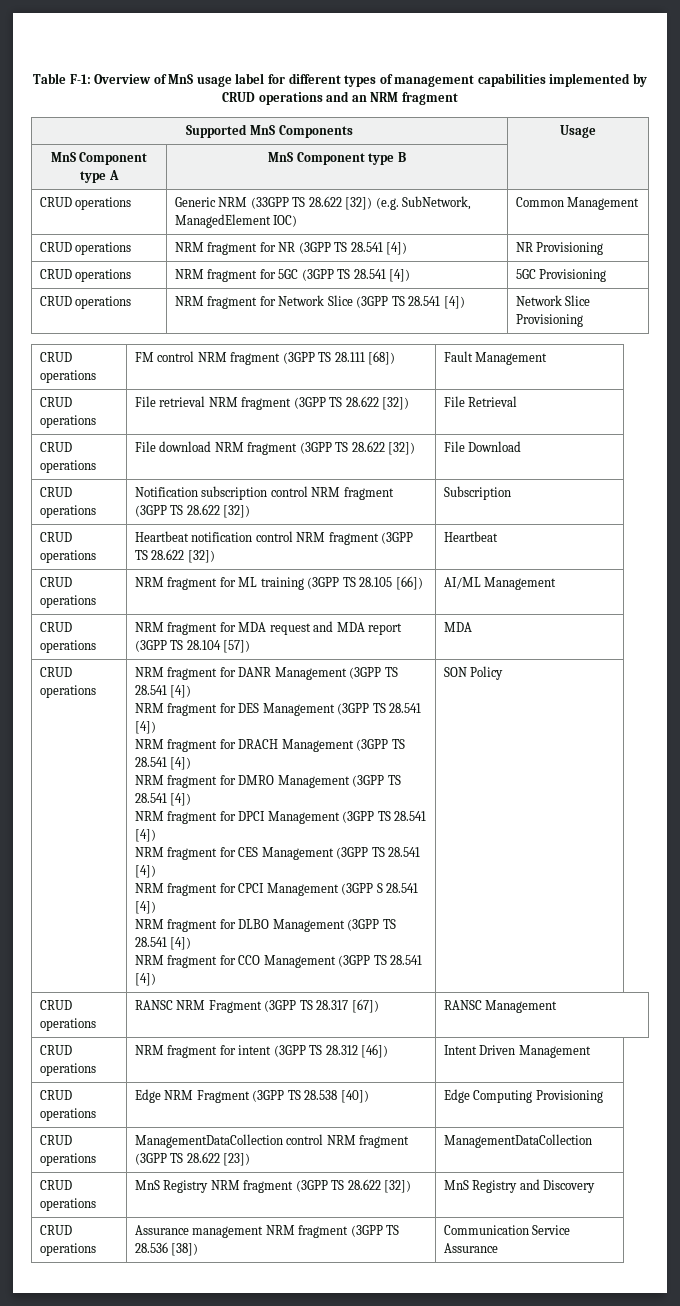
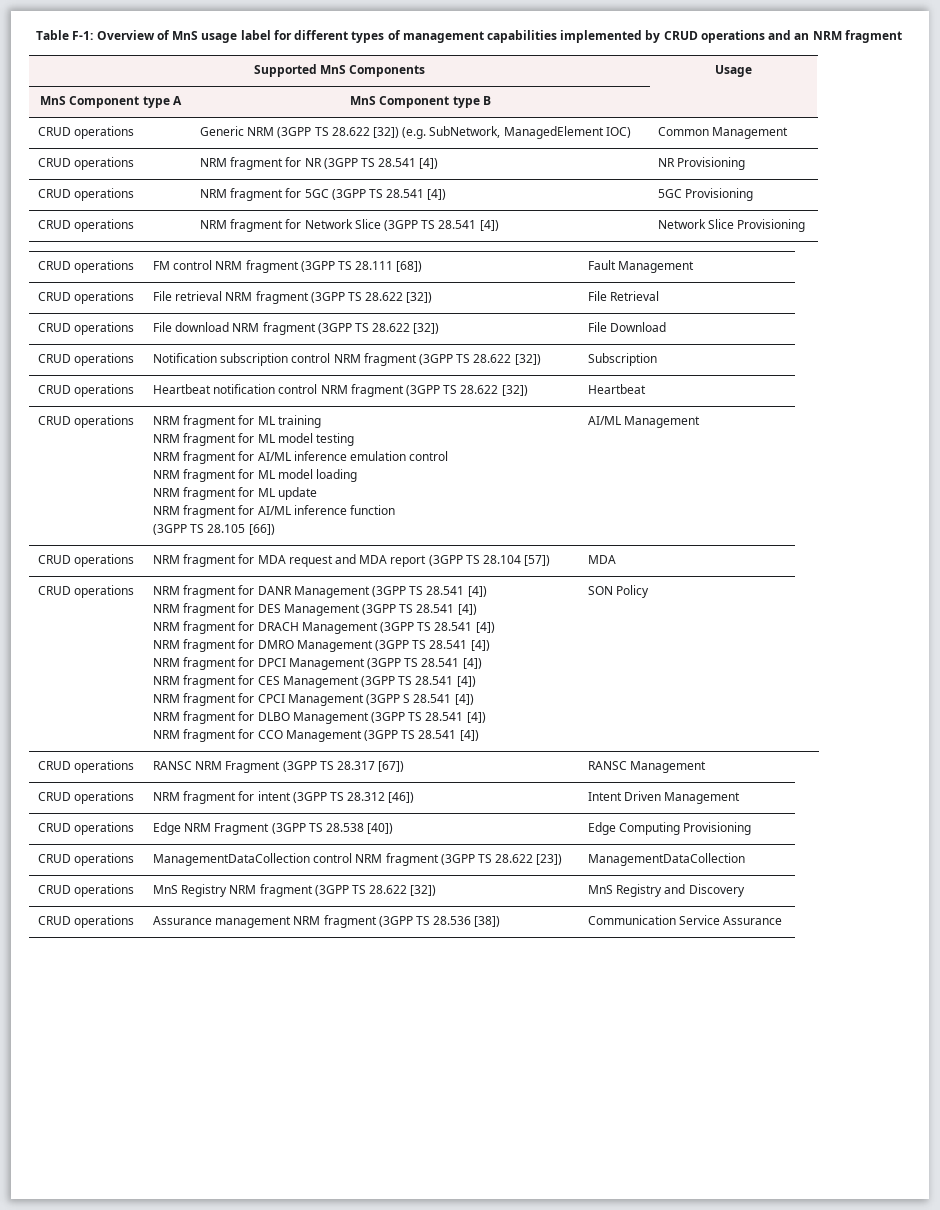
[250,197,289,209] (33GPP -> [277,127,312,138] (3GPP
(304, 583) none -> [152,433,354,446] [152,451,449,464] [152,469,357,482] [152,487,317,500] [152,505,395,518] // NRM fragment for ML model testing // NRM fragment for AI/ML inference emulation control // NRM fragment for ML model loading // NRM fragment for ML update // NRM fragment for AI/ML inference function //

